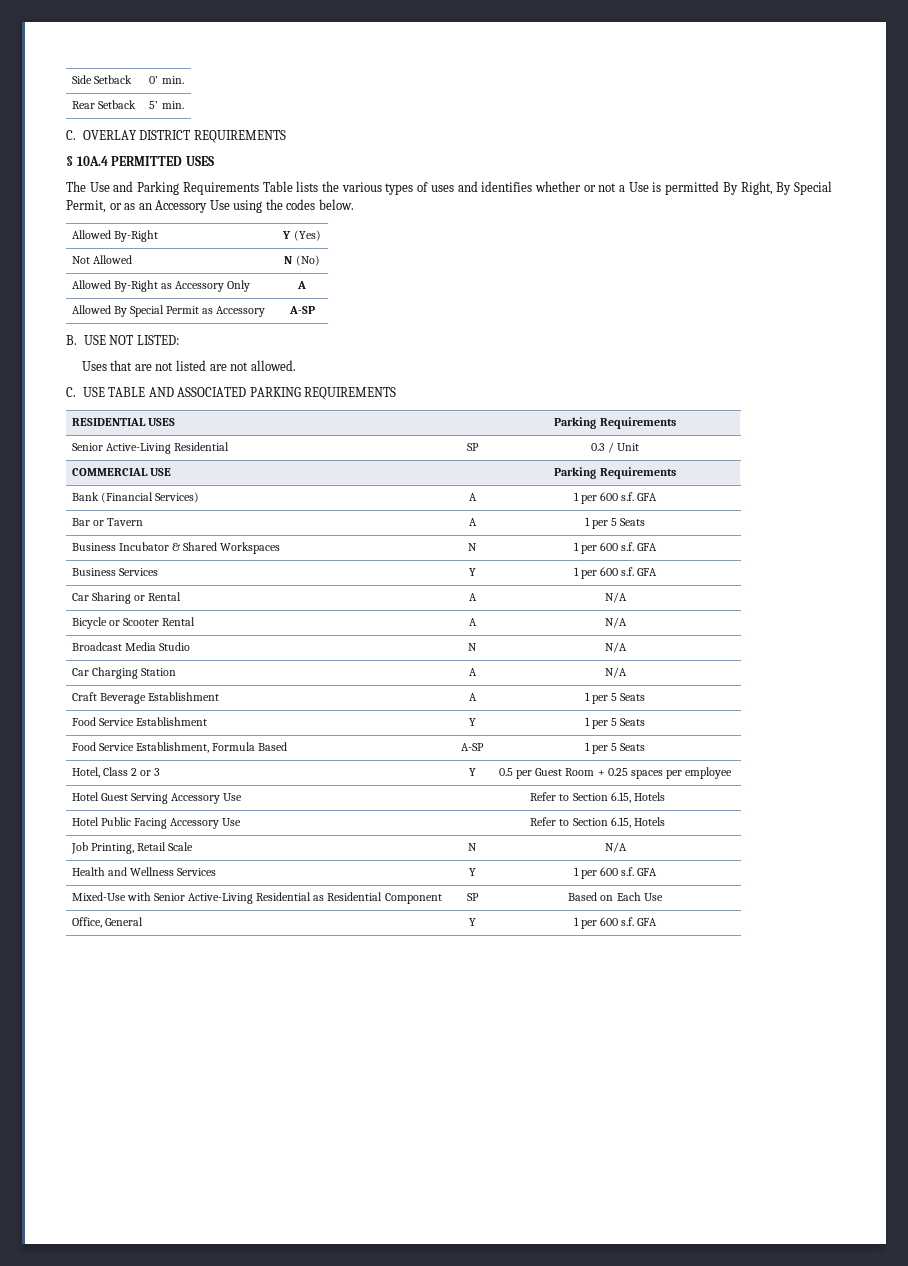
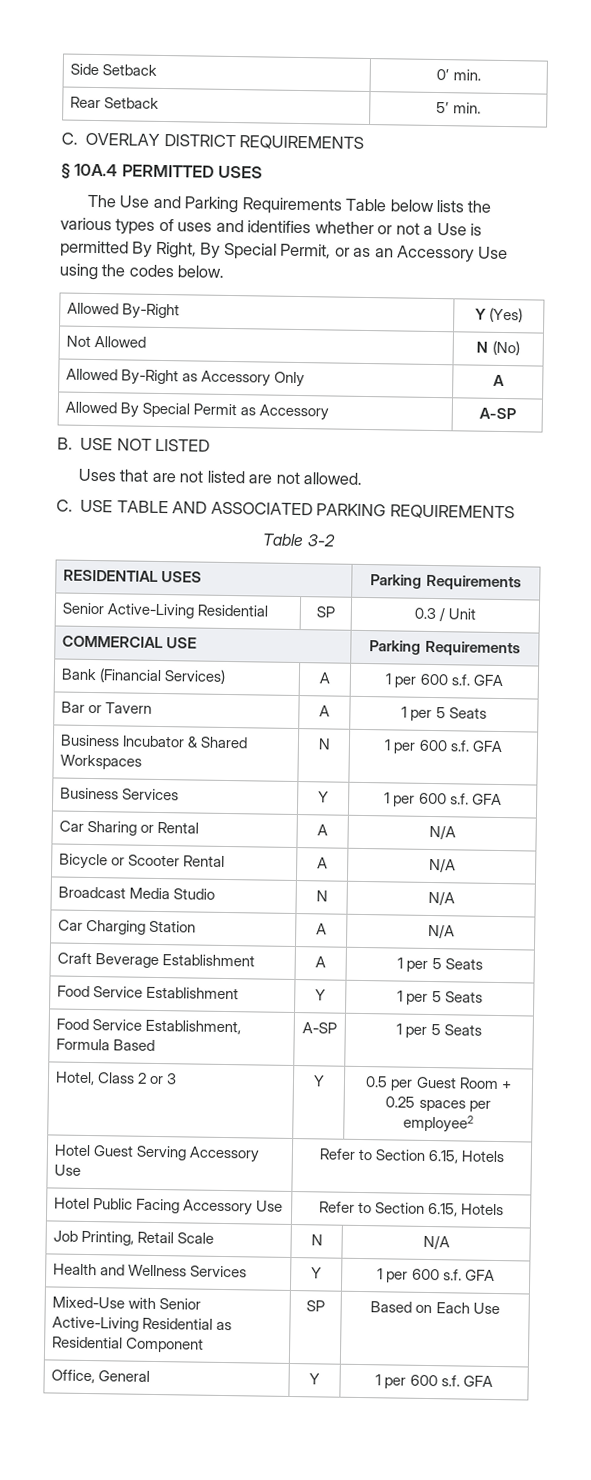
(293, 186) none -> [389,199,434,212] below
[136,335,179,345] LISTED: -> [155,438,211,452] LISTED
(397, 393) none -> [262,533,336,547] // Table 3-2
[684,767,732,779] employee -> [402,1114,474,1133] employee2

